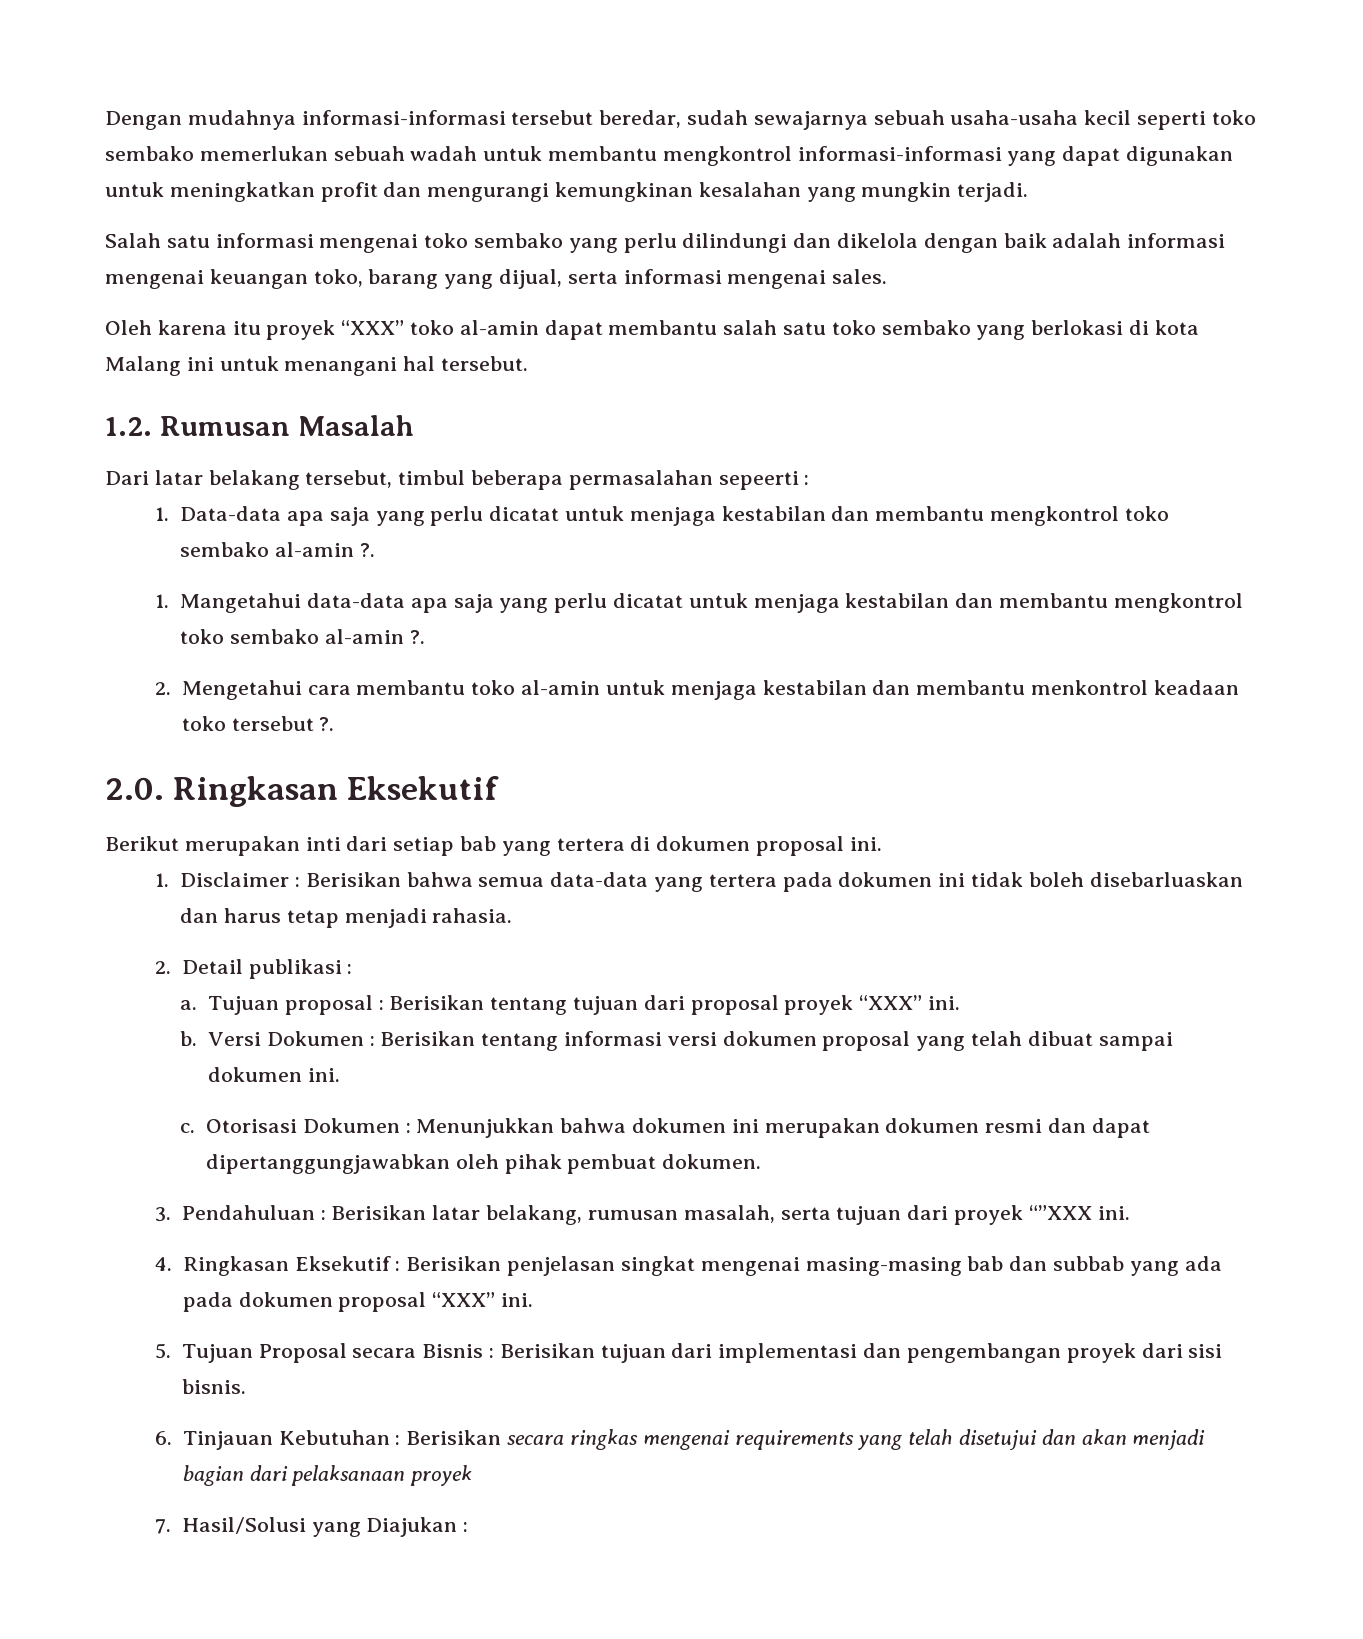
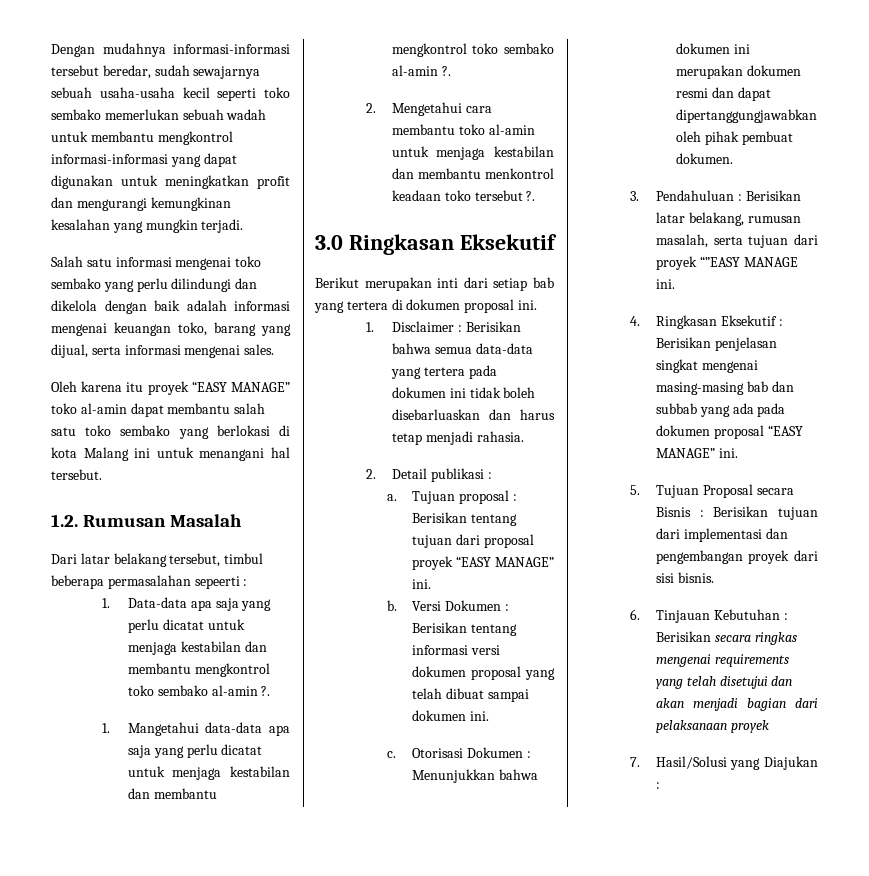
[341,320,405,335] “XXX” -> [191,381,290,392] “EASY MANAGE”
[105,777,164,800] 2.0. -> [315,235,343,250] 3.0
[859,995,923,1010] “XXX” -> [456,556,554,567] “EASY MANAGE”
[1028,1205,1092,1220] “”XXX -> [699,256,798,267] “”EASY MANAGE
[432,1292,496,1307] “XXX” -> [767,425,803,436] [655,448,715,458] “EASY MANAGE”

